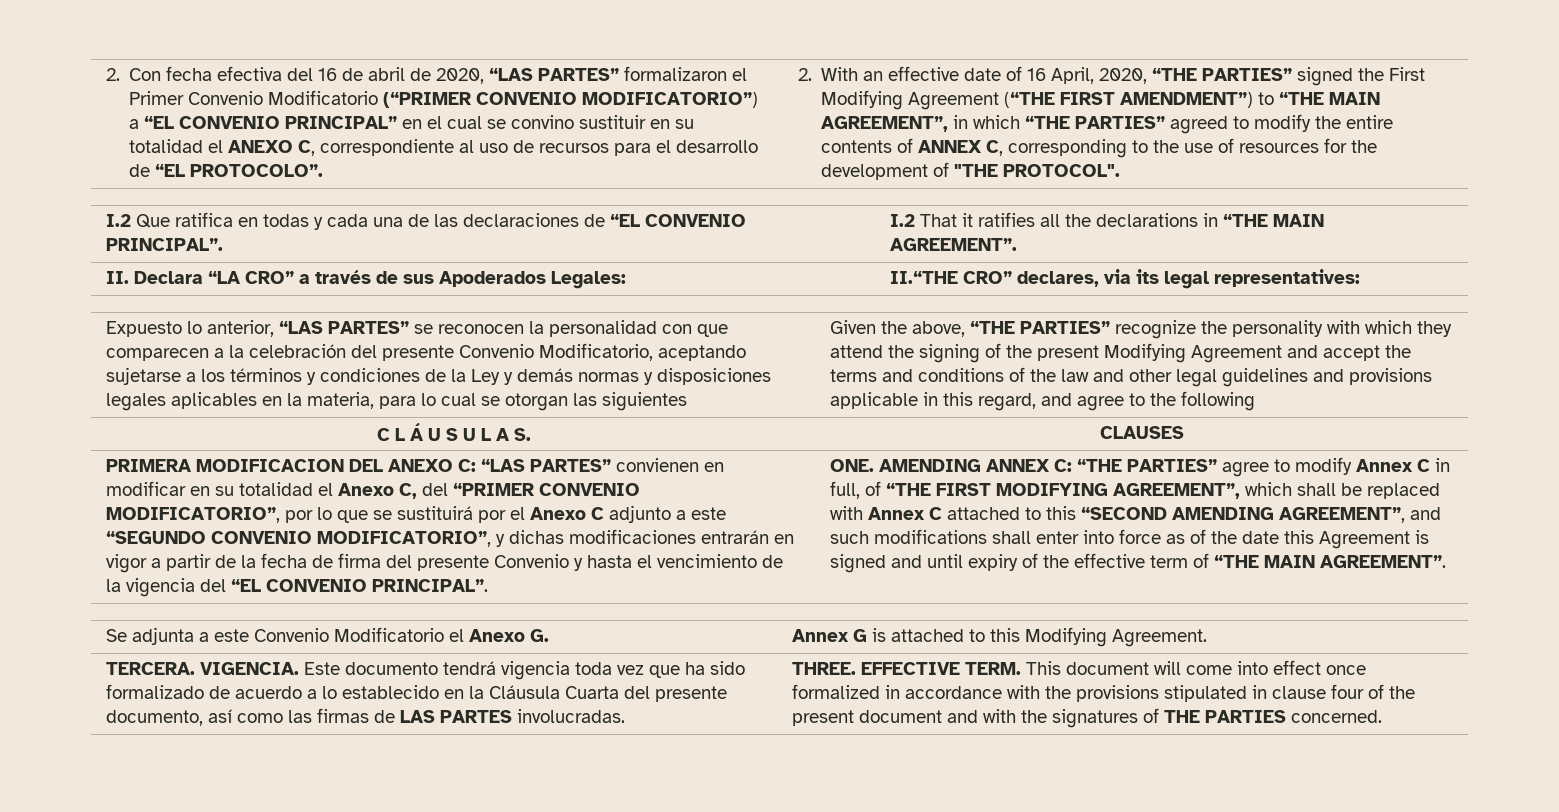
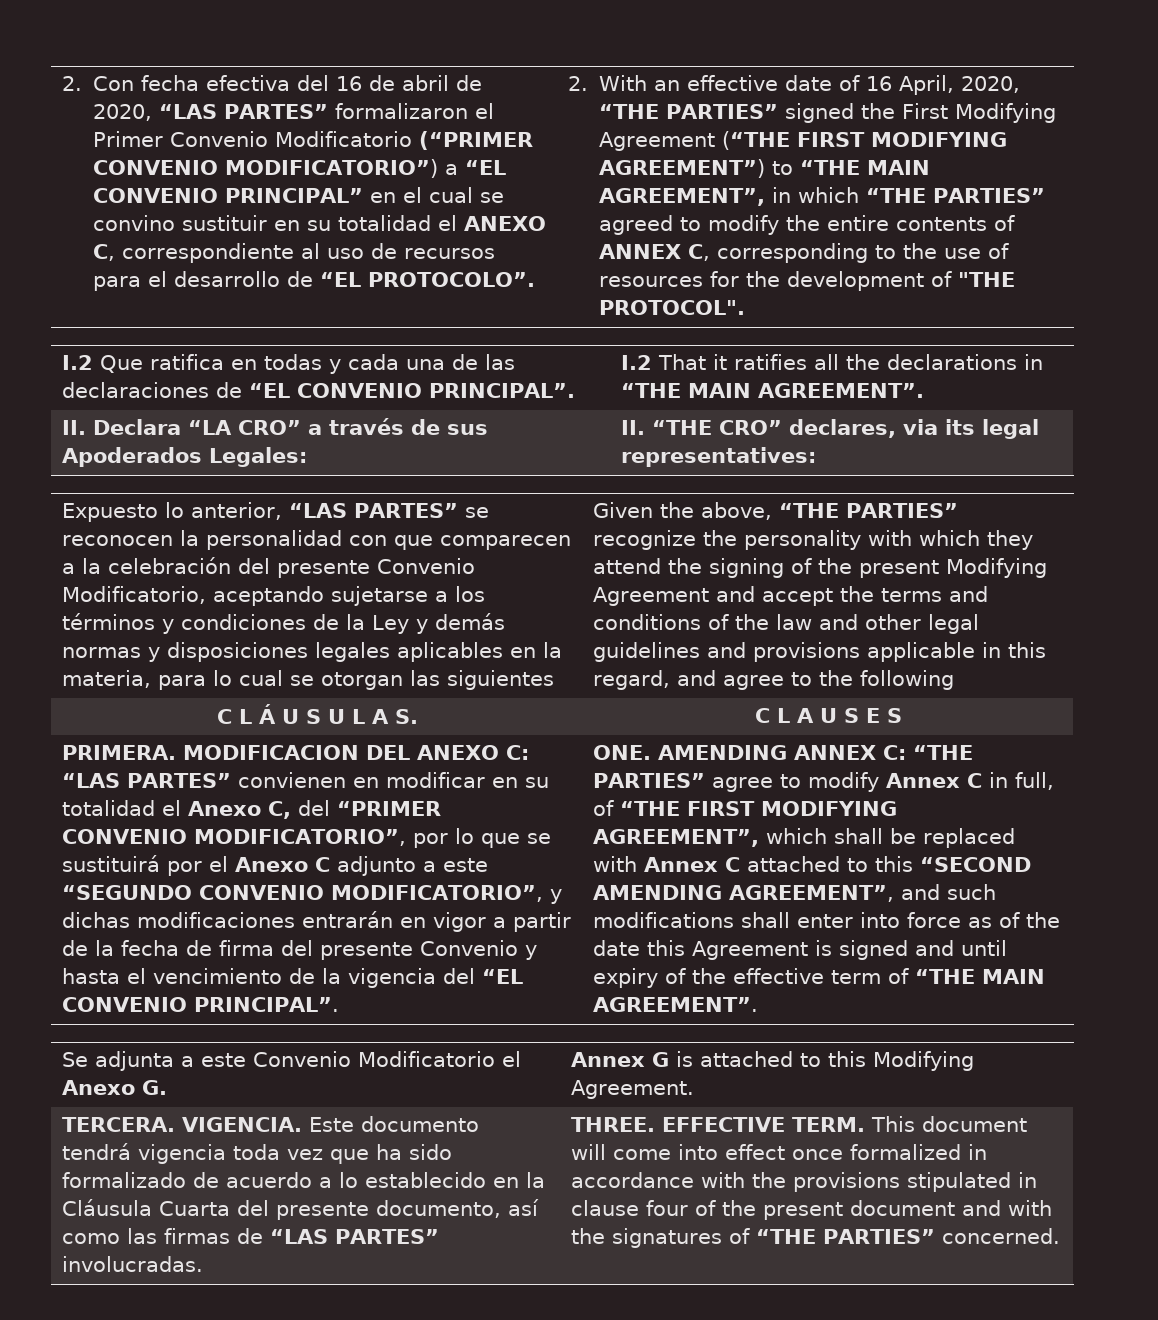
[1120,92,1254,108] AMENDMENT”) -> [870,132,1007,147] [598,159,765,178] MODIFYING AGREEMENT”)
[890,271,959,284] II.“THE -> [621,420,713,435] II. “THE
[1099,426,1184,439] [106,459,193,472] CLAUSES // PRIMERA -> [754,708,902,723] [62,745,177,760] C L A U S E S // PRIMERA.
[400,710,513,723] LAS PARTES -> [270,1229,440,1244] “LAS PARTES”
[1164,710,1287,723] THE PARTIES -> [756,1229,936,1244] “THE PARTIES”

